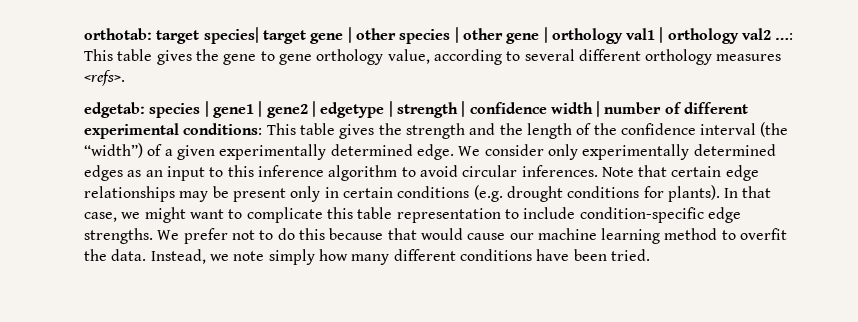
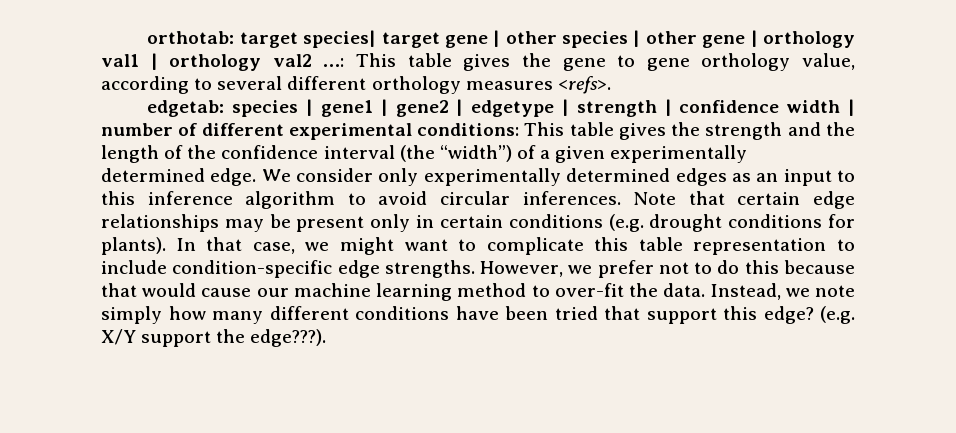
[157,230,180,240] We -> [480,261,593,277] However, we
[740,228,788,240] overfit -> [554,283,624,297] over-fit
[610,249,650,261] tried. -> [554,306,855,324] [101,329,327,347] tried that support this edge? (e.g. X/Y support the edge???).

